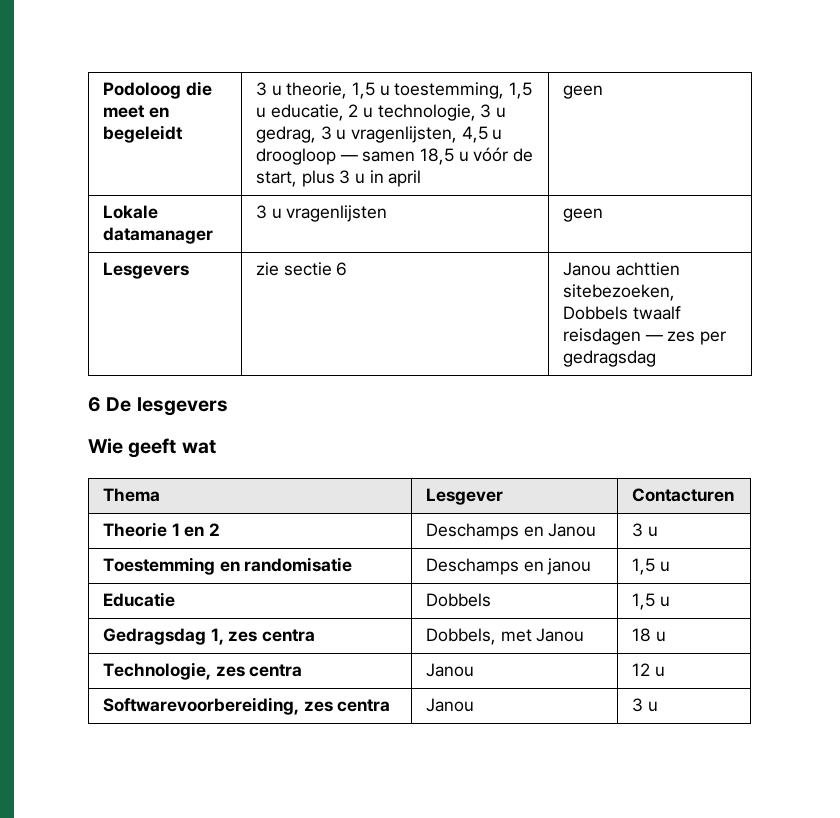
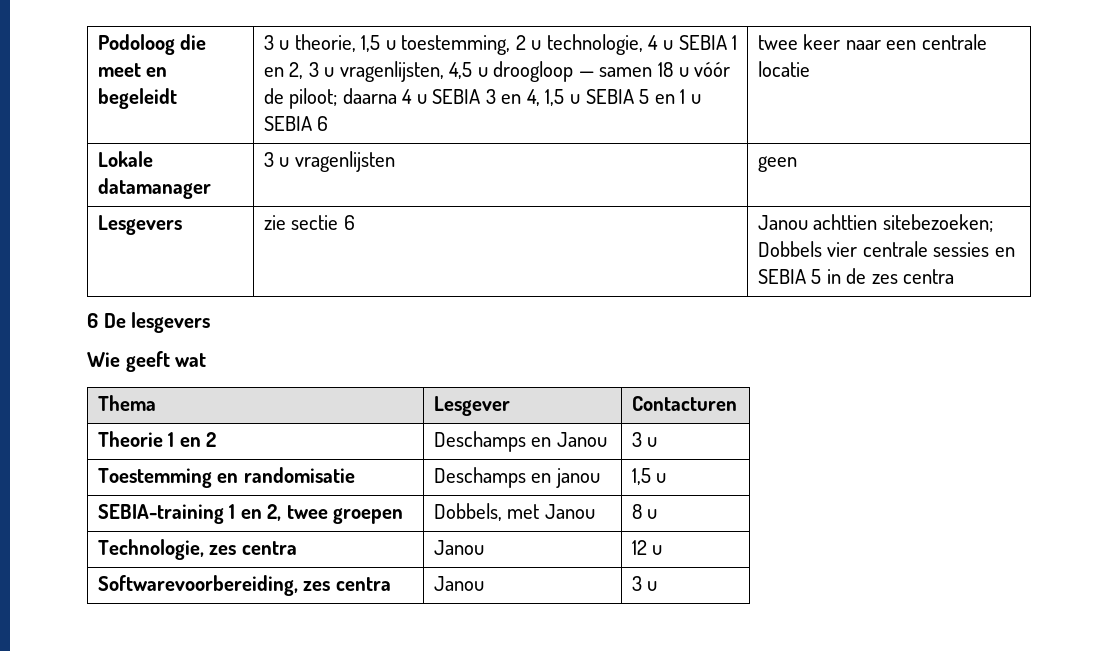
[509,82,533,99] [255,104,507,121] [255,126,316,143] 1,5 u educatie, 2 u technologie, 3 u gedrag, -> [515,34,738,55] [263,62,304,79] 2 u technologie, 4 u SEBIA 1 en 2,
[419,148,454,165] 18,5 -> [658,62,674,77] 18
[255,170,422,187] [562,85,603,99] start, plus 3 u in april | geen -> [289,88,701,109] [263,116,329,131] [757,34,987,50] [757,61,810,77] piloot; daarna 4 u SEBIA 3 en 4, 1,5 u SEBIA 5 en 1 u SEBIA 6 | twee keer naar een centrale locatie
[562,284,675,301] [562,306,681,320] [562,328,726,345] [562,350,656,367] sitebezoeken, Dobbels twaalf reisdagen — zes per gedragsdag -> [882,214,993,232] [757,241,1015,257] [757,268,955,284] sitebezoeken; Dobbels vier centrale sessies en SEBIA 5 in de zes centra
[102,592,175,607] [425,593,491,607] [631,593,670,610] [102,628,315,645] Educatie | Dobbels | 1,5 u // Gedragsdag 1, zes centra -> [97,504,404,524] SEBIA-training 1 en 2, twee groepen
[631,628,651,642] 18 -> [631,504,642,519] 8

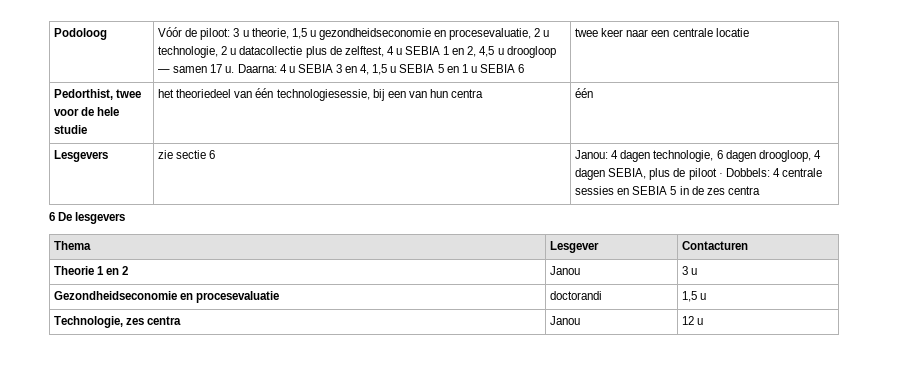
[180,34,207,50] [97,63,168,77] [97,88,177,109] die meet en begeleidt | -> [158,27,231,40] | Vóór de piloot:
[401,34,643,55] toestemming, 2 u technologie, -> [318,28,550,40] [158,46,384,58] gezondheidseconomie en procesevaluatie, 2 u technologie, 2 u datacollectie plus de zelftest,
[308,61,444,82] 3 u vragenlijsten, -> (477, 51) none
[658,62,731,77] [263,88,397,109] 18 u vóór de piloot; daarna -> [210,64,277,73] 17 u. Daarna:
[97,151,153,167] [97,178,211,199] [263,151,395,172] [757,156,797,172] [97,215,182,235] [263,215,355,230] [757,214,993,232] [757,241,858,257] Lokale datamanager | 3 u vragenlijsten | geen // Lesgevers | zie sectie 6 | Janou achttien sitebezoeken; Dobbels vier -> [54,89,142,100] [54,107,120,116] [54,125,88,134] [158,88,484,101] [575,88,594,98] [54,150,109,162] [158,150,216,159] [575,150,821,162] [575,168,780,180] Pedorthist, twee voor de hele studie | het theoriedeel van één technologiesessie, bij een van hun centra | één // Lesgevers | zie sectie 6 | Janou: 4 dagen technologie, 6 dagen droogloop, 4 dagen SEBIA, plus de piloot · Dobbels: 4
[87,351,207,372] // Wie geeft wat -> (126, 218) none
[433,431,552,452] Deschamps en -> (129, 270) none
[97,467,355,488] [433,467,600,488] [631,468,667,485] [97,504,404,524] [433,503,595,521] [631,504,642,519] Toestemming en randomisatie | Deschamps en janou | 1,5 u // SEBIA-training 1 en 2, twee groepen | Dobbels, met Janou | 8 -> [54,291,280,303] [550,291,603,300] [682,291,698,302] Gezondheidseconomie en procesevaluatie | doctorandi | 1,5
[97,575,391,596] [433,576,484,591] [631,576,658,591] // Softwarevoorbereiding, zes centra | Janou | 3 u -> (704, 321) none

